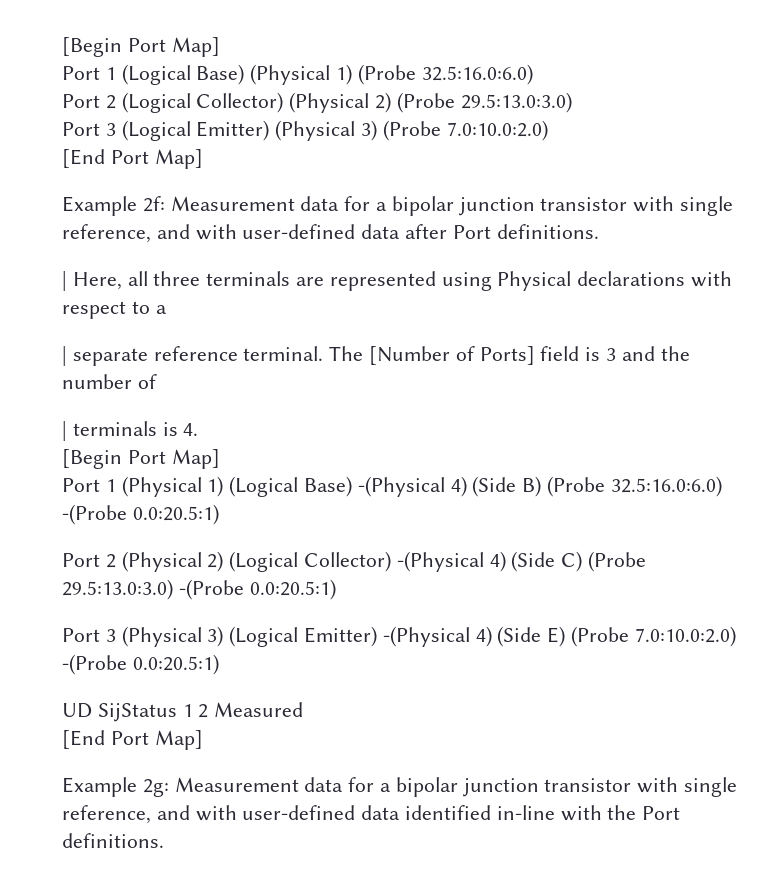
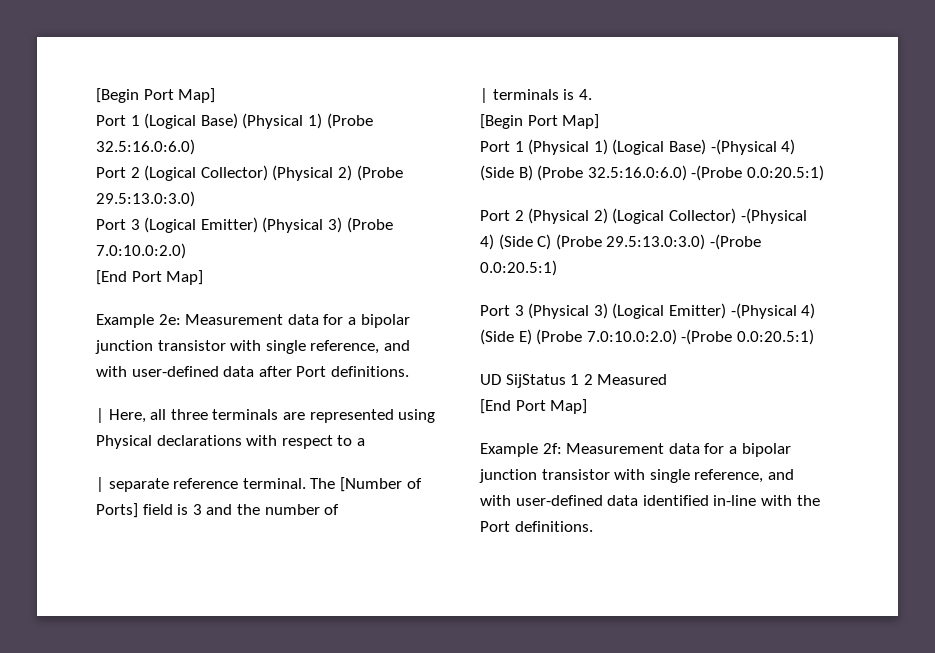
[142,196,165,212] 2f: -> [158,314,181,325] 2e:
[142,779,169,797] 2g: -> [542,443,562,454] 2f:

